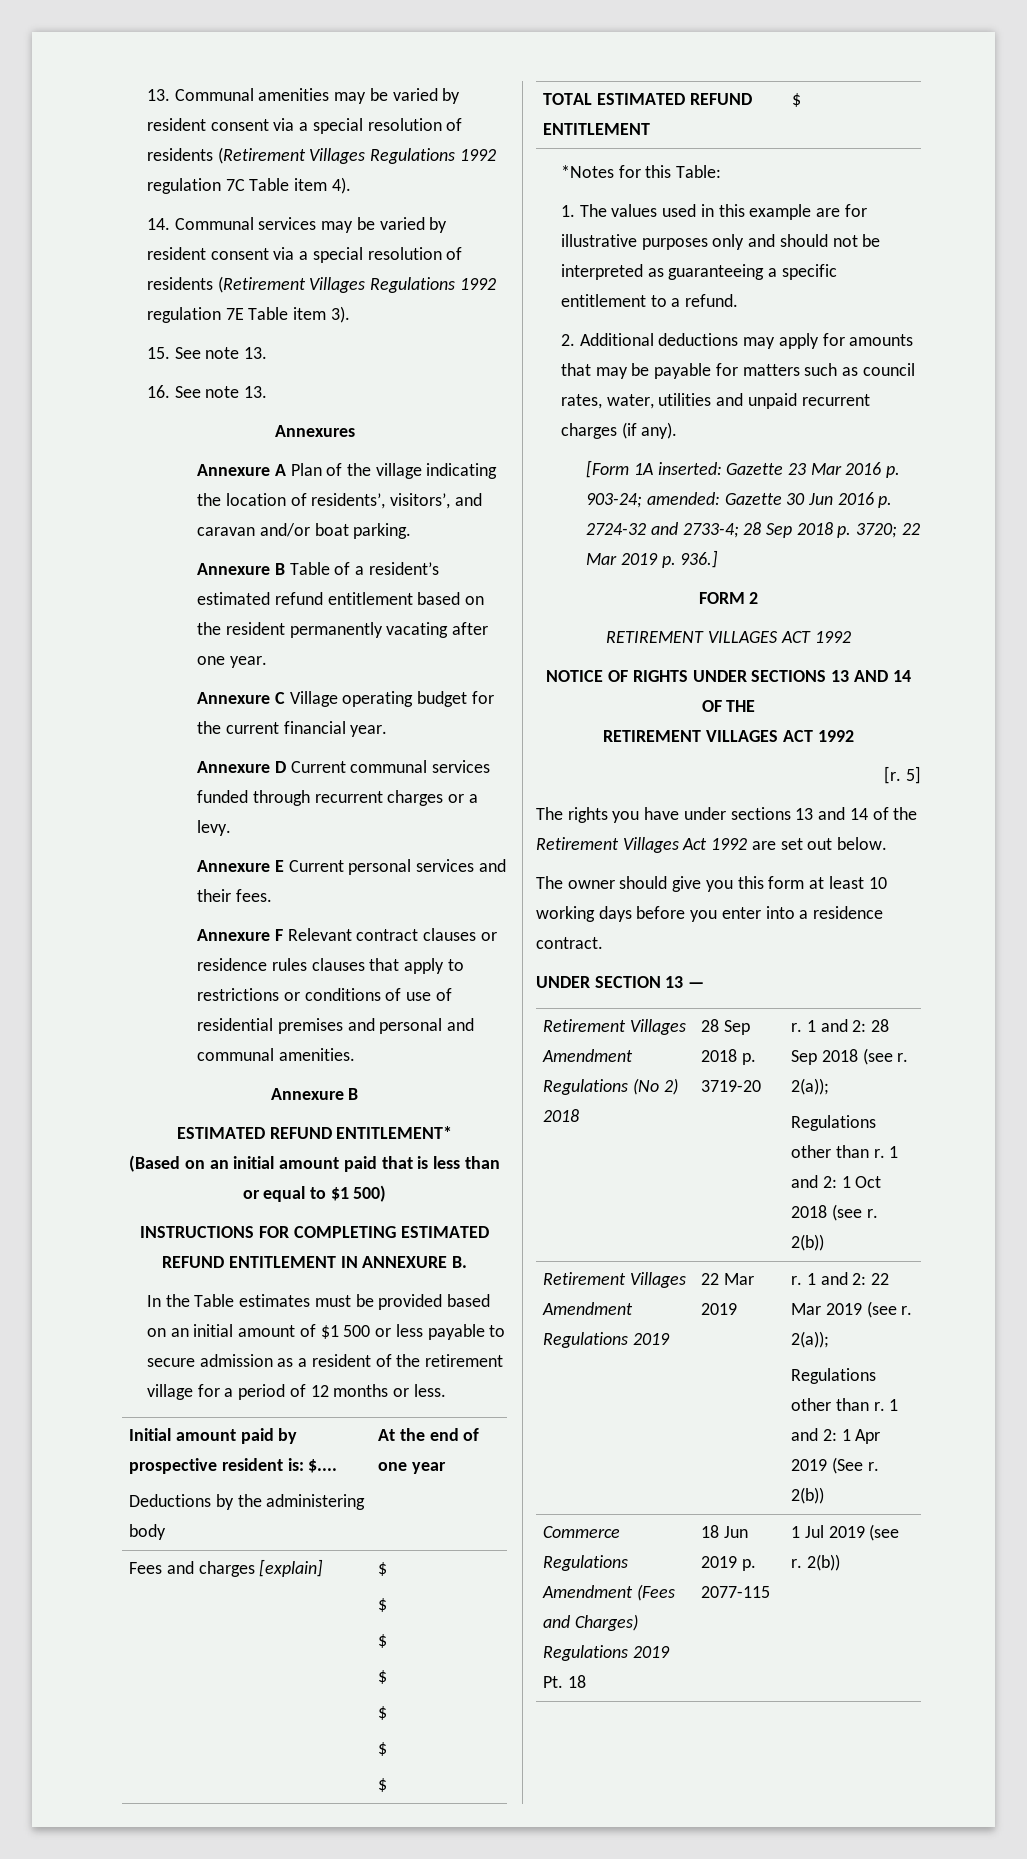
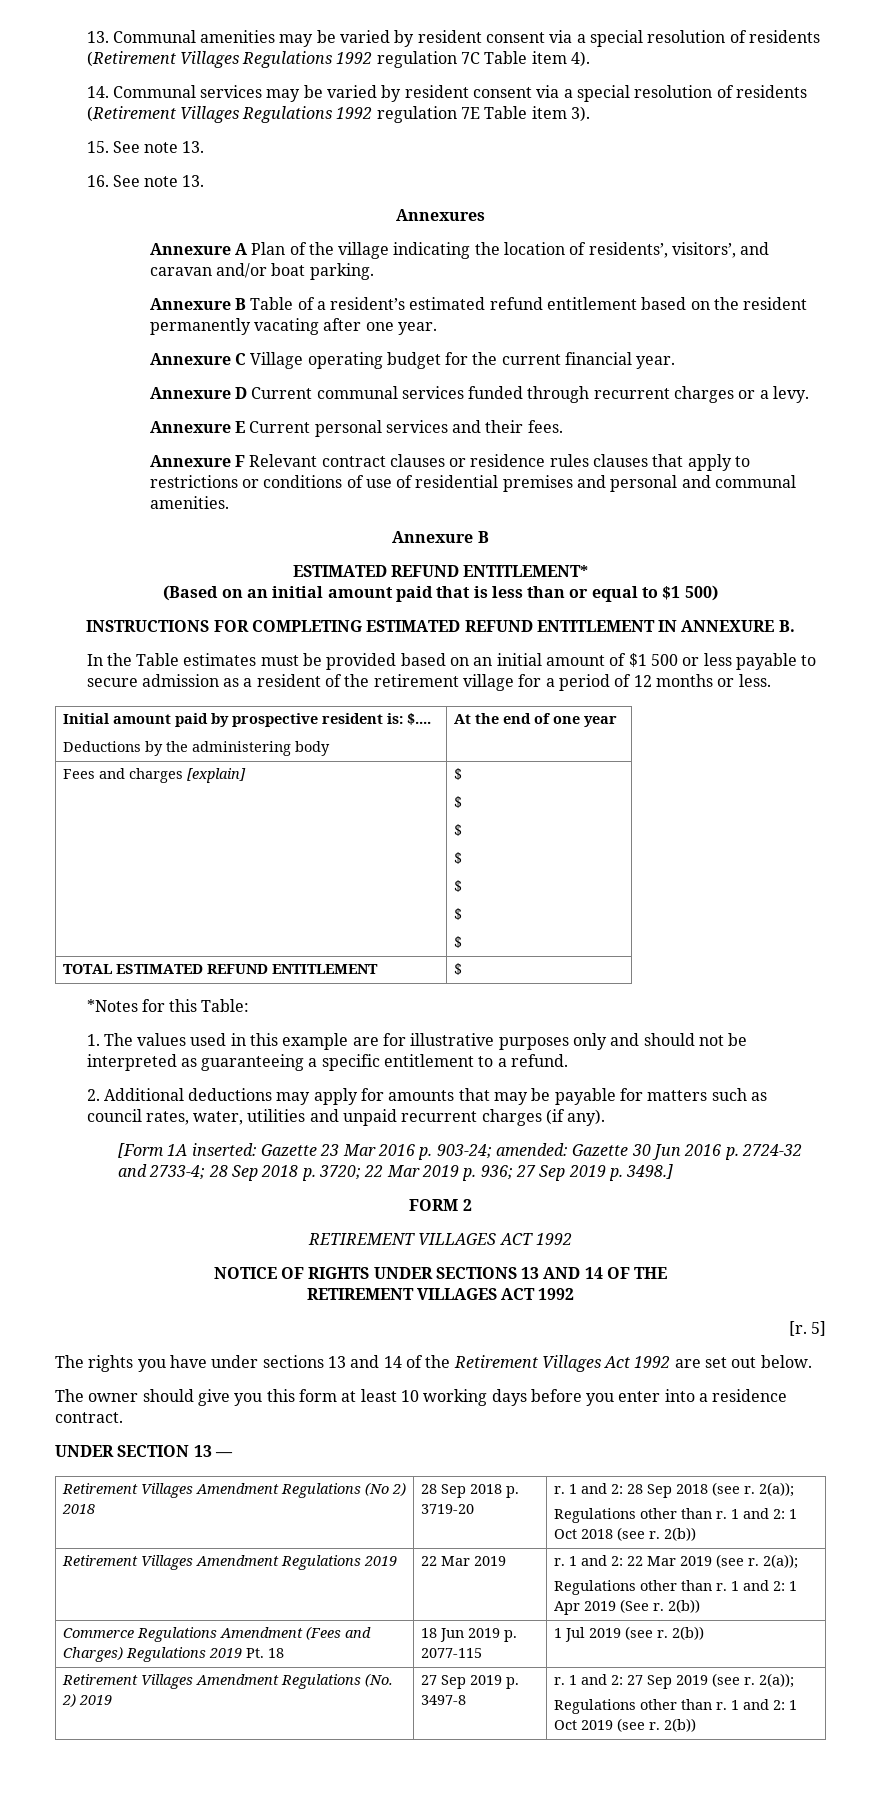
[680,550,719,568] 936.] -> [480,1164,674,1181] 936; 27 Sep 2019 p. 3498.]
(841, 1562) none -> [61,1673,393,1689] [61,1694,112,1707] [420,1675,519,1689] [420,1695,466,1705] [553,1673,794,1689] [553,1699,797,1714] [553,1718,696,1732] // Retirement Villages Amendment Regulations (No. 2) 2019 | 27 Sep 2019 p. 3497-8 | r. 1 and 2: 27 Sep 2019 (see r. 2(a)); // Regulations other than r. 1 and 2: 1 Oct 2019 (see r. 2(b))

